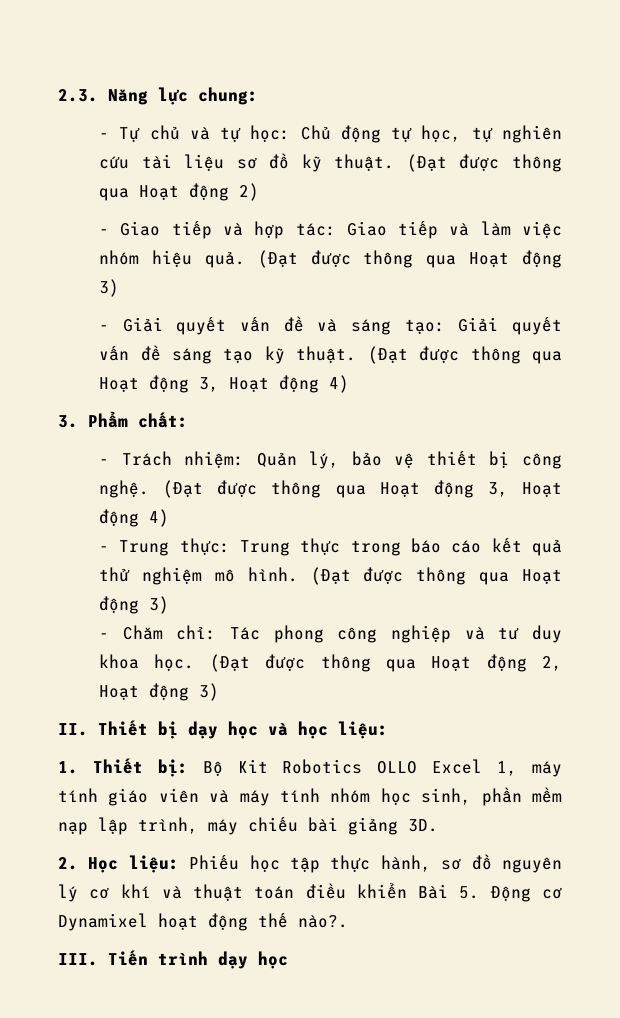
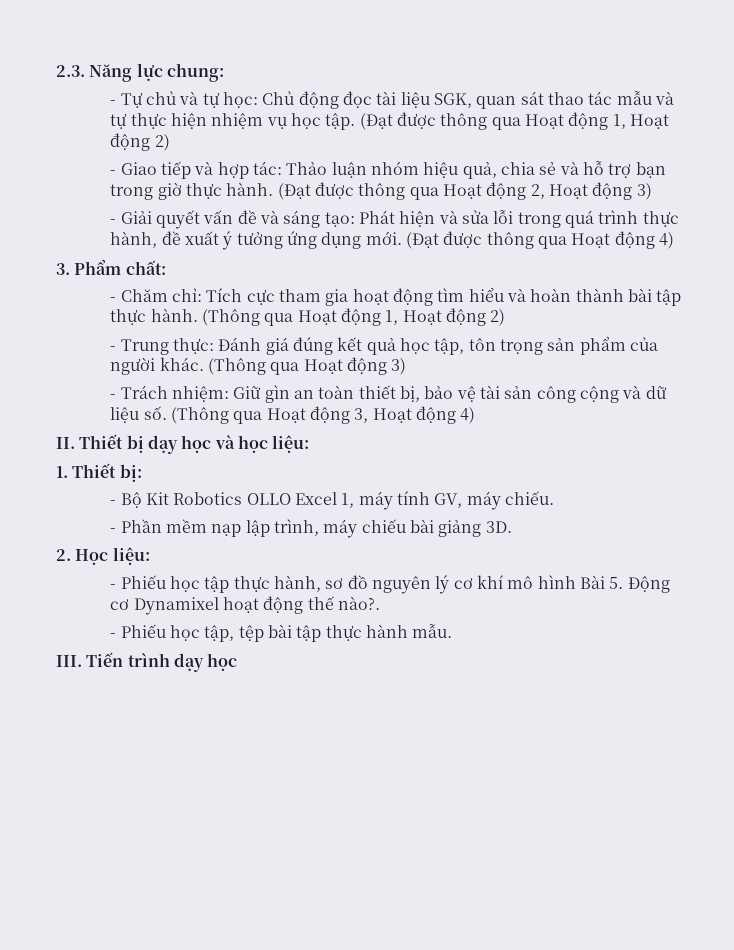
[391,125,563,143] [99,153,562,172] [99,183,230,201] tự học, tự nghiên cứu tài liệu sơ đồ kỹ thuật. (Đạt được thông qua Hoạt động -> [343,91,674,109] [110,112,669,130] [110,133,151,151] đọc tài liệu SGK, quan sát thao tác mẫu và tự thực hiện nhiệm vụ học tập. (Đạt được thông qua Hoạt động 1, Hoạt động
[346,221,562,239] [99,250,563,268] Giao tiếp và làm việc nhóm hiệu quả. (Đạt được thông qua Hoạt động -> [286,161,666,179] [110,182,633,200] Thảo luận nhóm hiệu quả, chia sẻ và hỗ trợ bạn trong giờ thực hành. (Đạt được thông qua Hoạt động 2, Hoạt động
[458,317,563,335] [99,345,563,364] [99,375,320,393] Giải quyết vấn đề sáng tạo kỹ thuật. (Đạt được thông qua Hoạt động 3, Hoạt động -> [359,210,679,228] [110,231,655,250] Phát hiện và sửa lỗi trong quá trình thực hành, đề xuất ý tưởng ứng dụng mới. (Đạt được thông qua Hoạt động
[121,451,562,469] [99,480,563,498] [99,509,170,527] [99,538,562,556] [99,567,563,585] [99,596,170,614] [99,625,563,643] [99,654,563,672] [99,683,220,701] Trách nhiệm: Quản lý, bảo vệ thiết bị công nghệ. (Đạt được thông qua Hoạt động 3, Hoạt động 4) // - Trung thực: Trung thực trong báo cáo kết quả thử nghiệm mô hình. (Đạt được thông qua Hoạt động 3) // - Chăm chỉ: Tác phong công nghiệp và tư duy khoa học. (Đạt được thông qua Hoạt động 2, Hoạt động 3) -> [120,287,682,306] [110,308,506,326] [110,336,658,355] [110,357,407,375] [110,385,667,403] [110,406,476,424] Chăm chỉ: Tích cực tham gia hoạt động tìm hiểu và hoàn thành bài tập thực hành. (Thông qua Hoạt động 1, Hoạt động 2) // - Trung thực: Đánh giá đúng kết quả học tập, tôn trọng sản phẩm của người khác. (Thông qua Hoạt động 3) // - Trách nhiệm: Giữ gìn an toàn thiết bị, bảo vệ tài sản công cộng và dữ liệu số. (Thông qua Hoạt động 3, Hoạt động 4)
(188, 768) none -> [110,500,117,505] // -
[108,787,522,806] giáo viên và máy tính nhóm học sinh, phần -> [434,491,554,510] [110,519,162,533] GV, máy chiếu. // - Phần
(179, 864) none -> [110,584,117,589] // -
[161,883,407,901] và thuật toán điều khiển -> [507,575,576,589] mô hình
(348, 921) none -> [110,624,453,642] // - Phiếu học tập, tệp bài tập thực hành mẫu.

